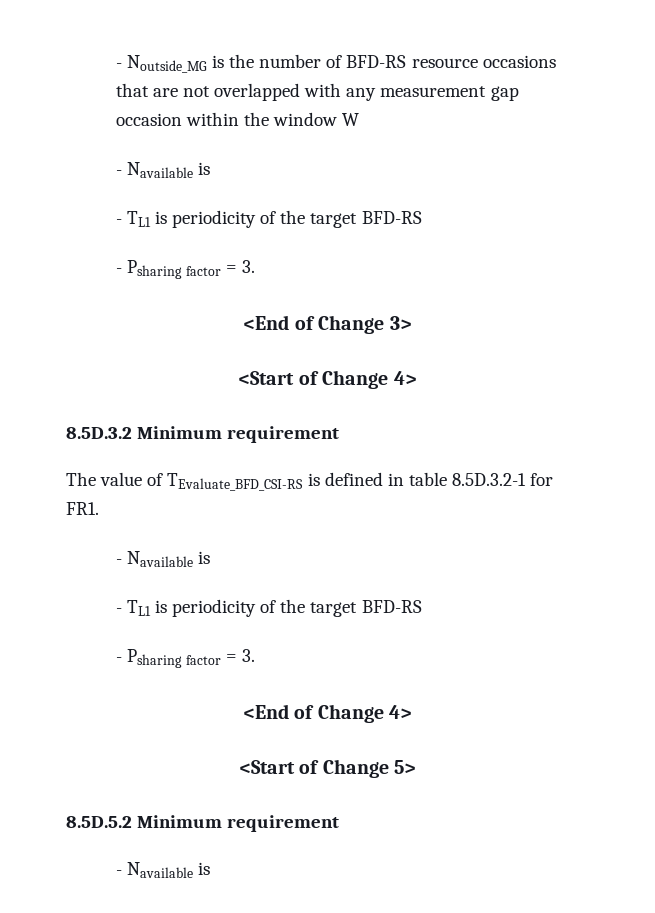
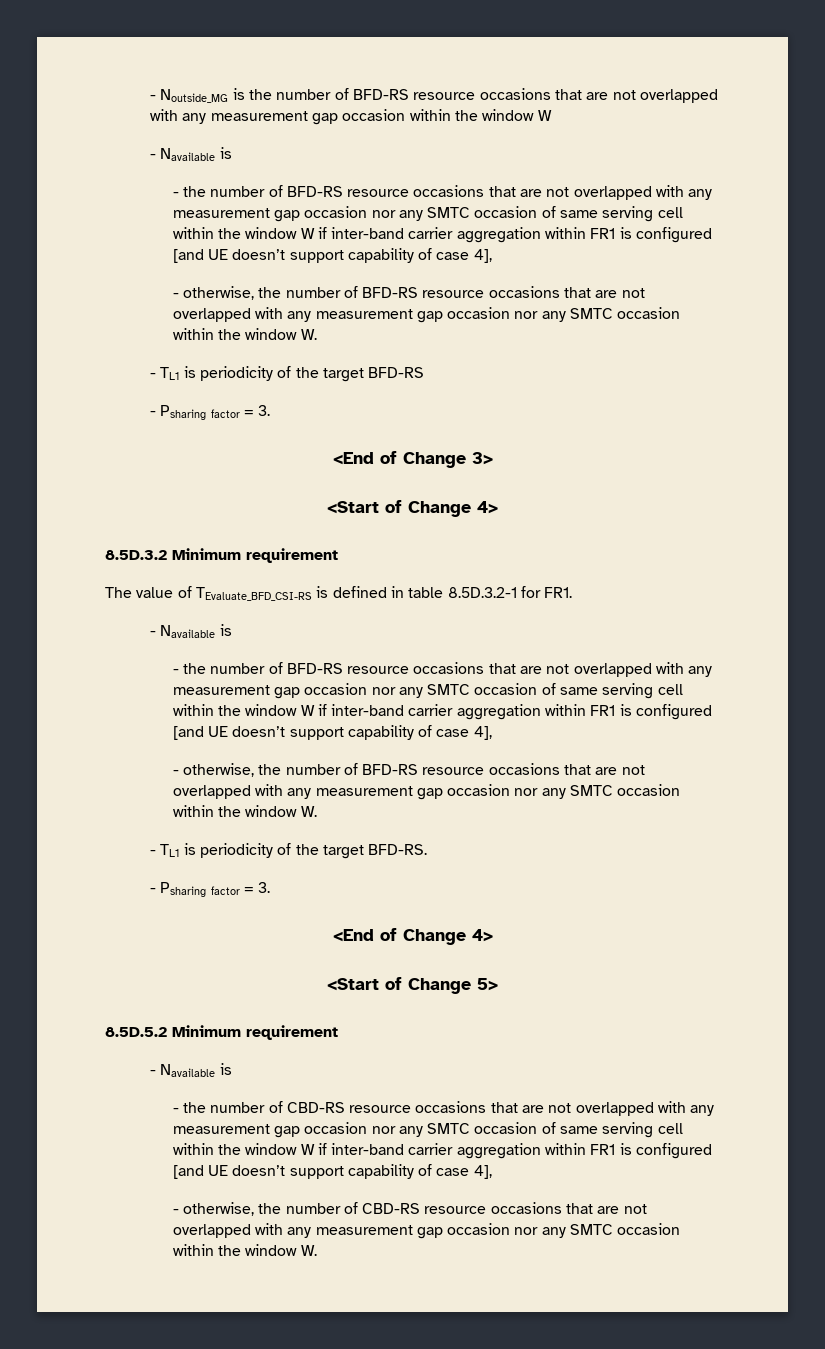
(210, 168) none -> [172,185,713,200] [172,206,683,222] [172,227,713,243] [172,248,492,263] [172,286,645,300] [172,307,681,323] [172,328,317,340] // - the number of BFD-RS resource occasions that are not overlapped with any measurement gap occasion nor any SMTC occasion of same serving cell within the window W if inter-band carrier aggregation within FR1 is configured [and UE doesn’t support capability of case 4], // - otherwise, the number of BFD-RS resource occasions that are not overlapped with any measurement gap occasion nor any SMTC occasion within the window W.
[115,599,422,617] // - TL1 is periodicity of the target BFD-RS -> [172,662,713,677] [172,683,683,699] [172,704,713,720] [172,725,492,740] [172,763,645,777] [172,784,681,800] [172,805,317,817] [150,843,428,859] // - the number of BFD-RS resource occasions that are not overlapped with any measurement gap occasion nor any SMTC occasion of same serving cell within the window W if inter-band carrier aggregation within FR1 is configured [and UE doesn’t support capability of case 4], // - otherwise, the number of BFD-RS resource occasions that are not overlapped with any measurement gap occasion nor any SMTC occasion within the window W. // - TL1 is periodicity of the target BFD-RS.
(210, 868) none -> [172,1101,715,1116] [172,1122,683,1138] [172,1143,713,1159] [172,1164,492,1179] [172,1202,647,1216] [172,1223,681,1239] [172,1244,317,1256] // - the number of CBD-RS resource occasions that are not overlapped with any measurement gap occasion nor any SMTC occasion of same serving cell within the window W if inter-band carrier aggregation within FR1 is configured [and UE doesn’t support capability of case 4], // - otherwise, the number of CBD-RS resource occasions that are not overlapped with any measurement gap occasion nor any SMTC occasion within the window W.

